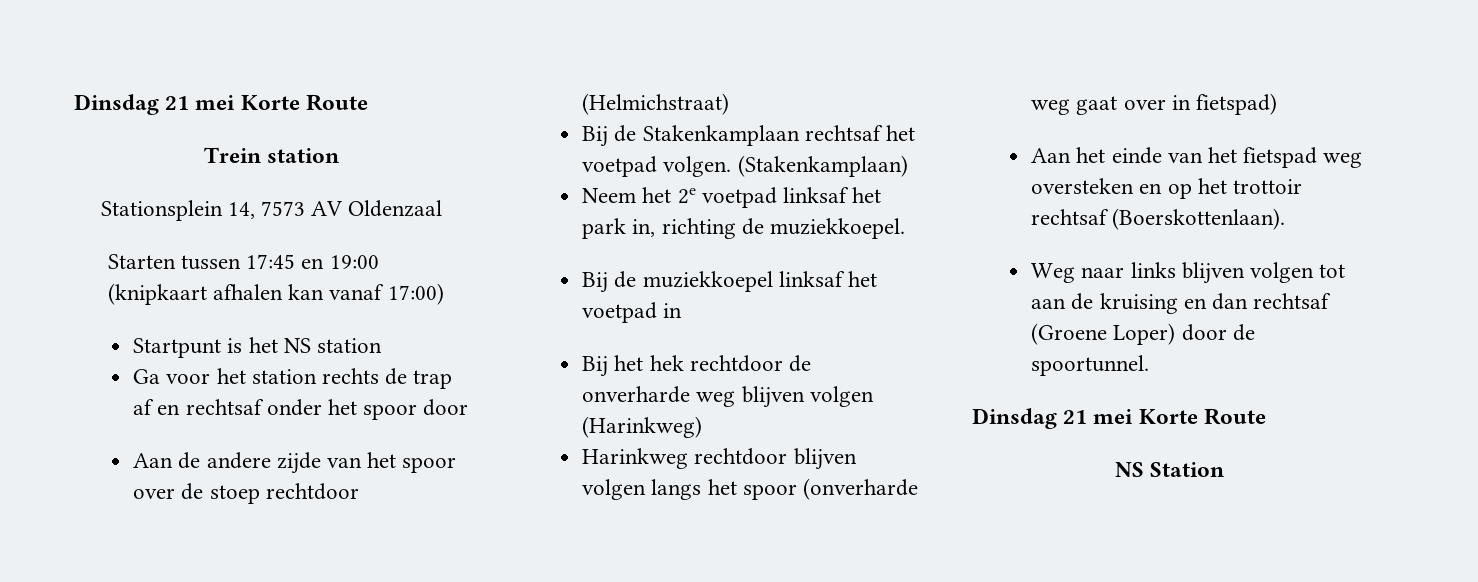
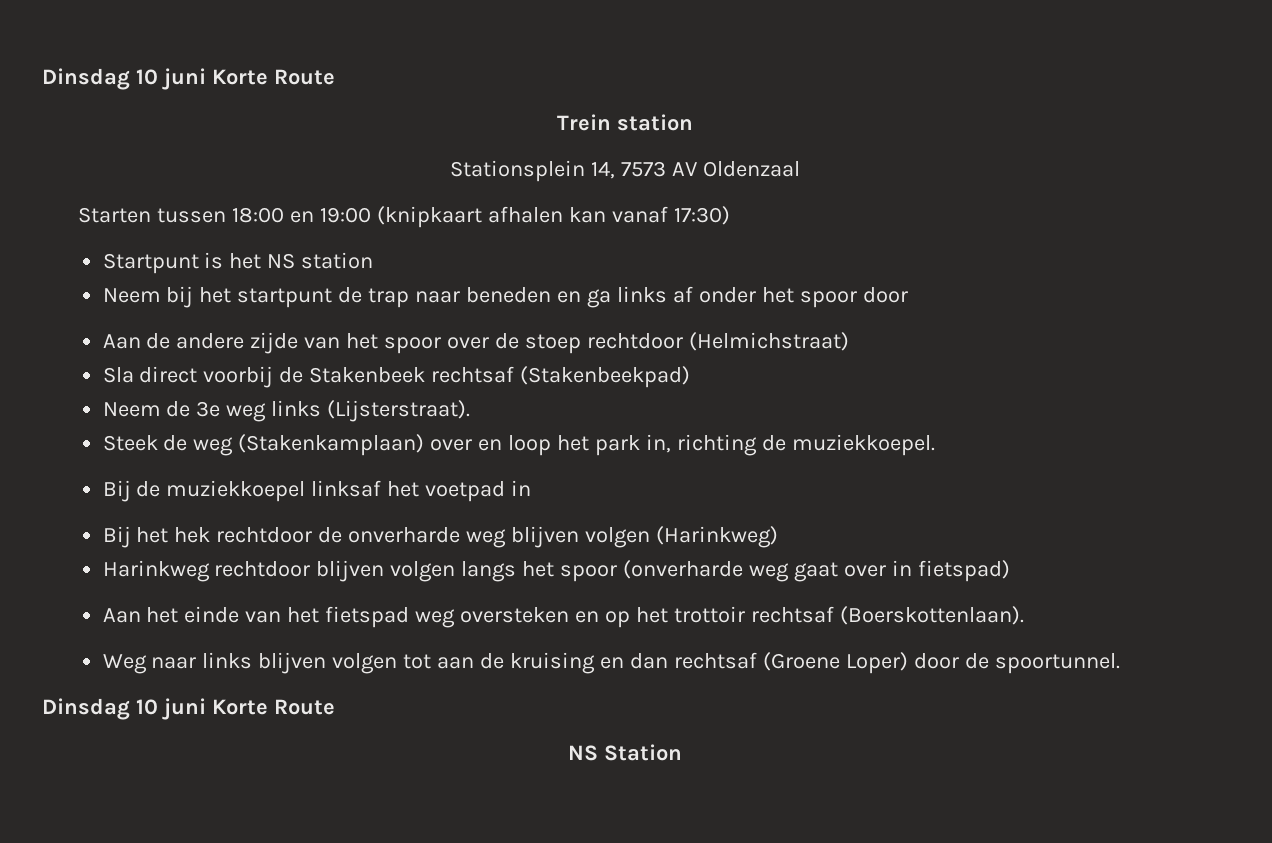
[74,94,236,115] Dinsdag 21 mei -> [42,68,206,90] Dinsdag 10 juni
[246,254,296,269] 17:45 -> [232,207,285,223] 18:00
[387,283,444,305] 17:00) -> [673,206,730,225] 17:30)
[133,368,453,389] [133,399,264,415] Ga voor het station rechts de trap af en rechtsaf -> [102,286,693,308] Neem bij het startpunt de trap naar beneden en ga links af
[582,125,915,147] [582,155,908,177] [582,187,849,208] Bij de Stakenkamplaan rechtsaf het voetpad volgen. (Stakenkamplaan) // Neem het 2e voetpad linksaf -> [102,366,691,388] [102,400,471,422] [102,434,552,456] Sla direct voorbij de Stakenbeek rechtsaf (Stakenbeekpad) // Neem de 3e weg links (Lijsterstraat). // Steek de weg (Stakenkamplaan) over en loop
[1063,409,1134,424] 21 mei -> [135,698,206,720] 10 juni

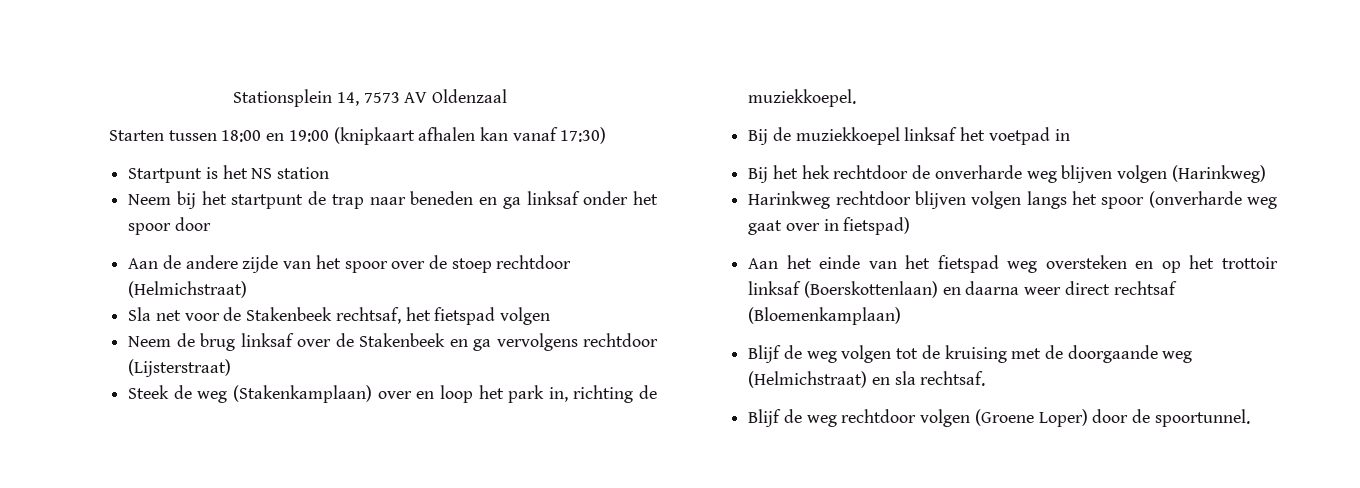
[42,68,335,90] [557,114,693,131] Dinsdag 10 juni Korte Route // Trein station // -> (233, 98) none
[616,286,693,303] links af -> [526,191,580,205] linksaf
[139,366,691,388] [102,400,471,422] direct voorbij de Stakenbeek rechtsaf (Stakenbeekpad) // Neem de 3e weg links (Lijsterstraat). -> [155,307,551,325] [128,333,658,351] [128,359,232,377] net voor de Stakenbeek rechtsaf, het fietspad volgen // Neem de brug linksaf over de Stakenbeek en ga vervolgens rechtdoor (Lijsterstraat)
[750,606,1024,625] [102,652,327,674] rechtsaf (Boerskottenlaan). // Weg naar links blijven -> [748,281,1177,298] [748,307,902,325] [748,345,837,363] linksaf (Boerskottenlaan) en daarna weer direct rechtsaf (Bloemenkamplaan) // Blijf de weg
[437,657,475,669] aan -> (919, 353) none
[600,652,757,669] en dan rechtsaf -> [1011,345,1193,363] [748,371,986,388] [748,409,971,427] met de doorgaande weg (Helmichstraat) en sla rechtsaf. // Blijf de weg rechtdoor volgen
[42,698,335,720] [568,744,682,761] // Dinsdag 10 juni Korte Route // NS Station -> (1250, 418) none

